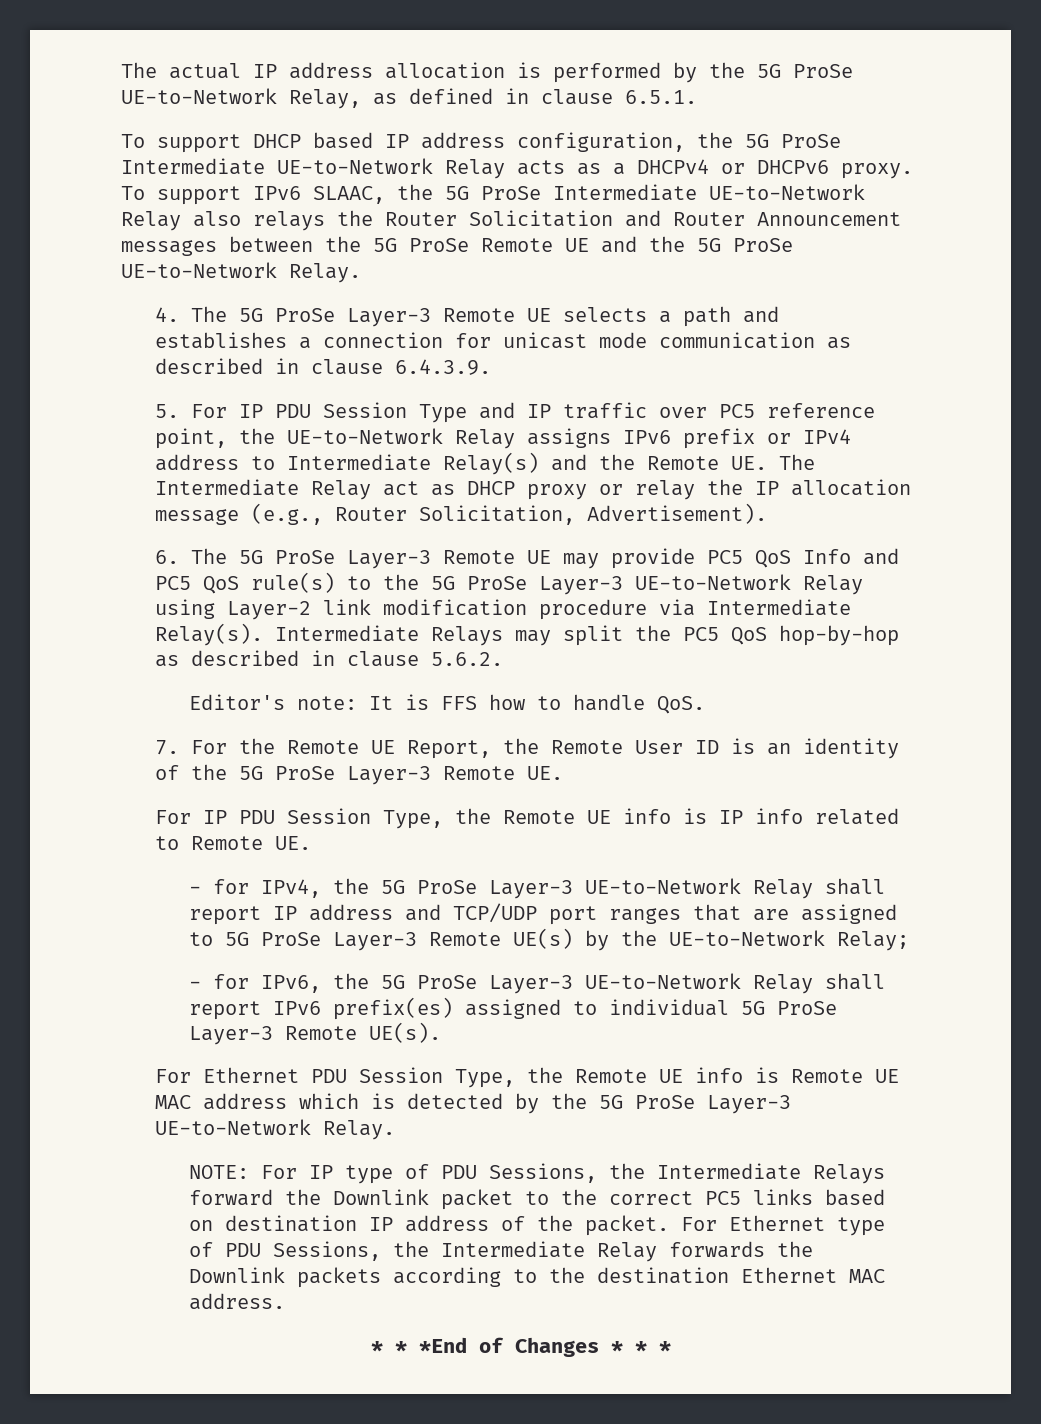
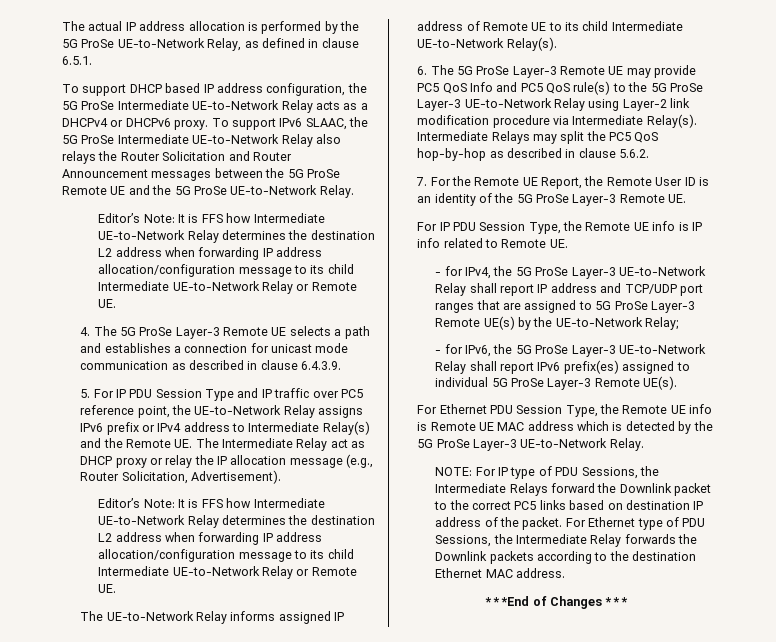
(361, 273) none -> [98,213,325,223] [98,230,375,243] [98,247,323,260] [98,264,354,277] [98,281,357,294] [98,299,117,308] // Editor’s Note: It is FFS how Intermediate UE-to-Network Relay determines the destination L2 address when forwarding IP address allocation/configuration message to its child Intermediate UE-to-Network Relay or Remote UE.
(767, 513) none -> [98,498,325,508] [98,515,375,528] [98,532,323,545] [98,549,354,562] [98,566,357,579] [98,584,117,593] [80,611,345,624] [417,21,683,31] [417,37,557,51] // Editor’s Note: It is FFS how Intermediate UE-to-Network Relay determines the destination L2 address when forwarding IP address allocation/configuration message to its child Intermediate UE-to-Network Relay or Remote UE. // The UE-to-Network Relay informs assigned IP address of Remote UE to its child Intermediate UE-to-Network Relay(s).
[188,694,705,714] // Editor's note: It is FFS how to handle QoS. -> (650, 153) none

